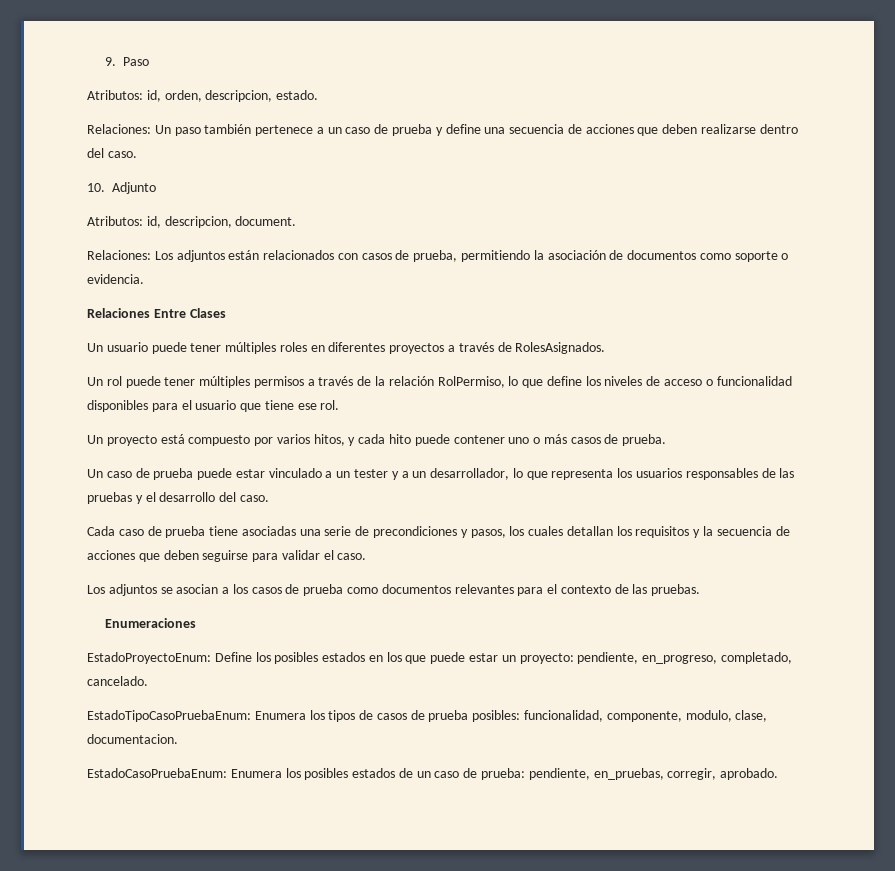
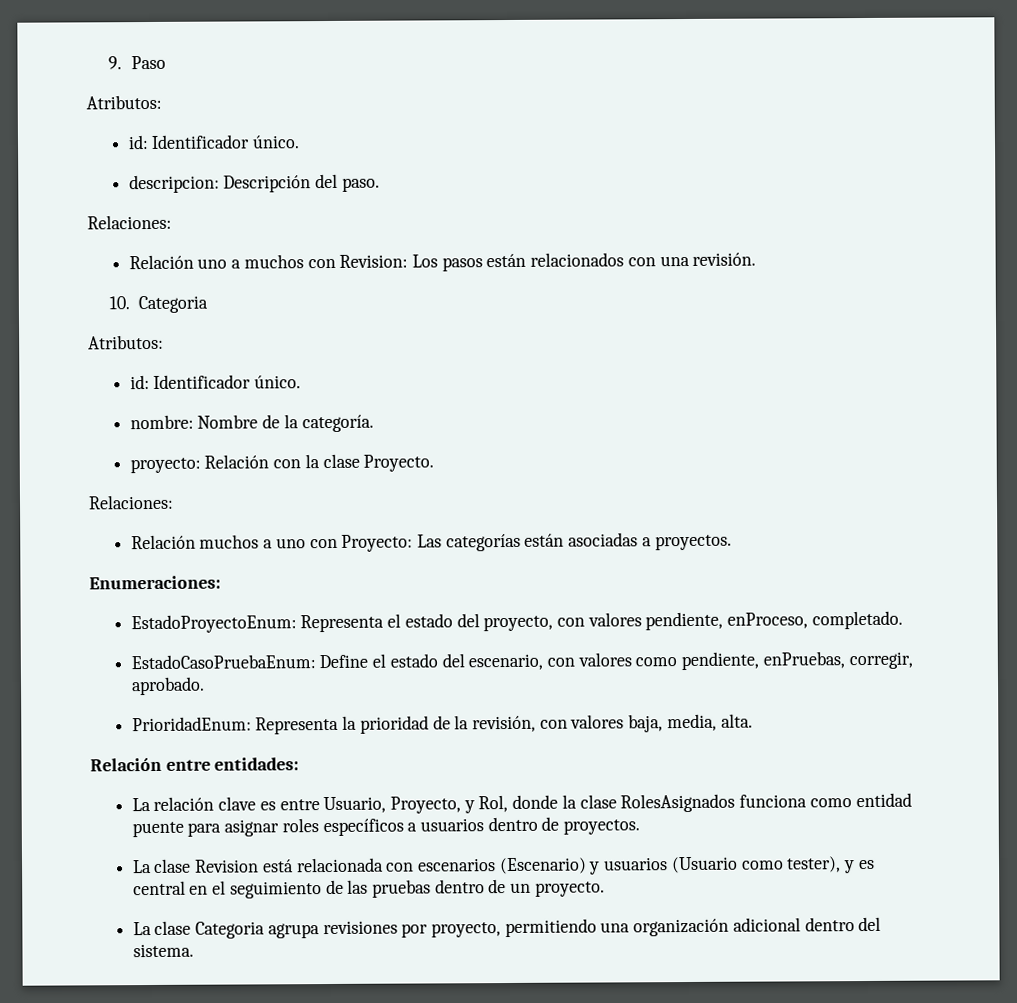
[146,90,319,102] [87,124,798,136] [87,148,137,158] [87,182,156,194] [87,216,297,228] [87,250,789,262] [87,274,144,284] [87,308,226,318] [87,342,606,354] [87,376,792,388] [87,400,340,412] [87,434,667,446] [87,468,795,480] [87,492,269,504] [87,526,790,538] [87,550,367,562] [87,584,701,596] [104,618,196,628] [87,652,792,664] [87,676,148,686] [87,710,768,722] [87,734,178,744] [87,768,779,780] id, orden, descripcion, estado. // Relaciones: Un paso también pertenece a un caso de prueba y define una secuencia de acciones que deben realizarse dentro del caso. // 10. Adjunto // Atributos: id, descripcion, document. // Relaciones: Los adjuntos están relacionados con casos de prueba, permitiendo la asociación de documentos como soporte o evidencia. // Relaciones Entre Clases // Un usuario puede tener múltiples roles en diferentes proyectos a través de RolesAsignados. // Un rol puede tener múltiples permisos a través de la relación RolPermiso, lo que define los niveles de acceso o funcionalidad disponibles para el usuario que tiene ese rol. // Un proyecto está compuesto por varios hitos, y cada hito puede contener uno o más casos de prueba. // Un caso de prueba puede estar vinculado a un tester y a un desarrollador, lo que representa los usuarios responsables de las pruebas y el desarrollo del caso. // Cada caso de prueba tiene asociadas una serie de precondiciones y pasos, los cuales detallan los requisitos y la secuencia de acciones que deben seguirse para validar el caso. // Los adjuntos se asocian a los casos de prueba como documentos relevantes para el contexto de las pruebas. // Enumeraciones // EstadoProyectoEnum: Define los posibles estados en los que puede estar un proyecto: pendiente, en_progreso, completado, cancelado. // EstadoTipoCasoPruebaEnum: Enumera los tipos de casos de prueba posibles: funcionalidad, componente, modulo, clase, documentacion. // EstadoCasoPruebaEnum: Enumera los posibles estados de un caso de prueba: pendiente, en_pruebas, corregir, aprobado. -> [127,134,301,150] [128,173,380,194] [87,214,172,230] [128,252,757,272] [109,295,209,314] [88,334,164,350] [129,374,302,390] [129,414,374,433] [129,453,435,474] [88,494,174,510] [130,532,732,552] [89,575,221,590] [130,610,903,634] [130,651,913,671] [130,676,205,696] [131,713,753,735] [90,757,300,772] [131,792,912,814] [131,816,641,838] [131,856,875,875] [132,879,605,899] [132,916,882,939] [132,943,194,958] // id: Identificador único. // descripcion: Descripción del paso. // Relaciones: // Relación uno a muchos con Revision: Los pasos están relacionados con una revisión. // 10. Categoria // Atributos: // id: Identificador único. // nombre: Nombre de la categoría. // proyecto: Relación con la clase Proyecto. // Relaciones: // Relación muchos a uno con Proyecto: Las categorías están asociadas a proyectos. // Enumeraciones: // EstadoProyectoEnum: Representa el estado del proyecto, con valores pendiente, enProceso, completado. // EstadoCasoPruebaEnum: Define el estado del escenario, con valores como pendiente, enPruebas, corregir, aprobado. // PrioridadEnum: Representa la prioridad de la revisión, con valores baja, media, alta. // Relación entre entidades: // La relación clave es entre Usuario, Proyecto, y Rol, donde la clase RolesAsignados funciona como entidad puente para asignar roles específicos a usuarios dentro de proyectos. // La clase Revision está relacionada con escenarios (Escenario) y usuarios (Usuario como tester), y es central en el seguimiento de las pruebas dentro de un proyecto. // La clase Categoria agrupa revisiones por proyecto, permitiendo una organización adicional dentro del sistema.

